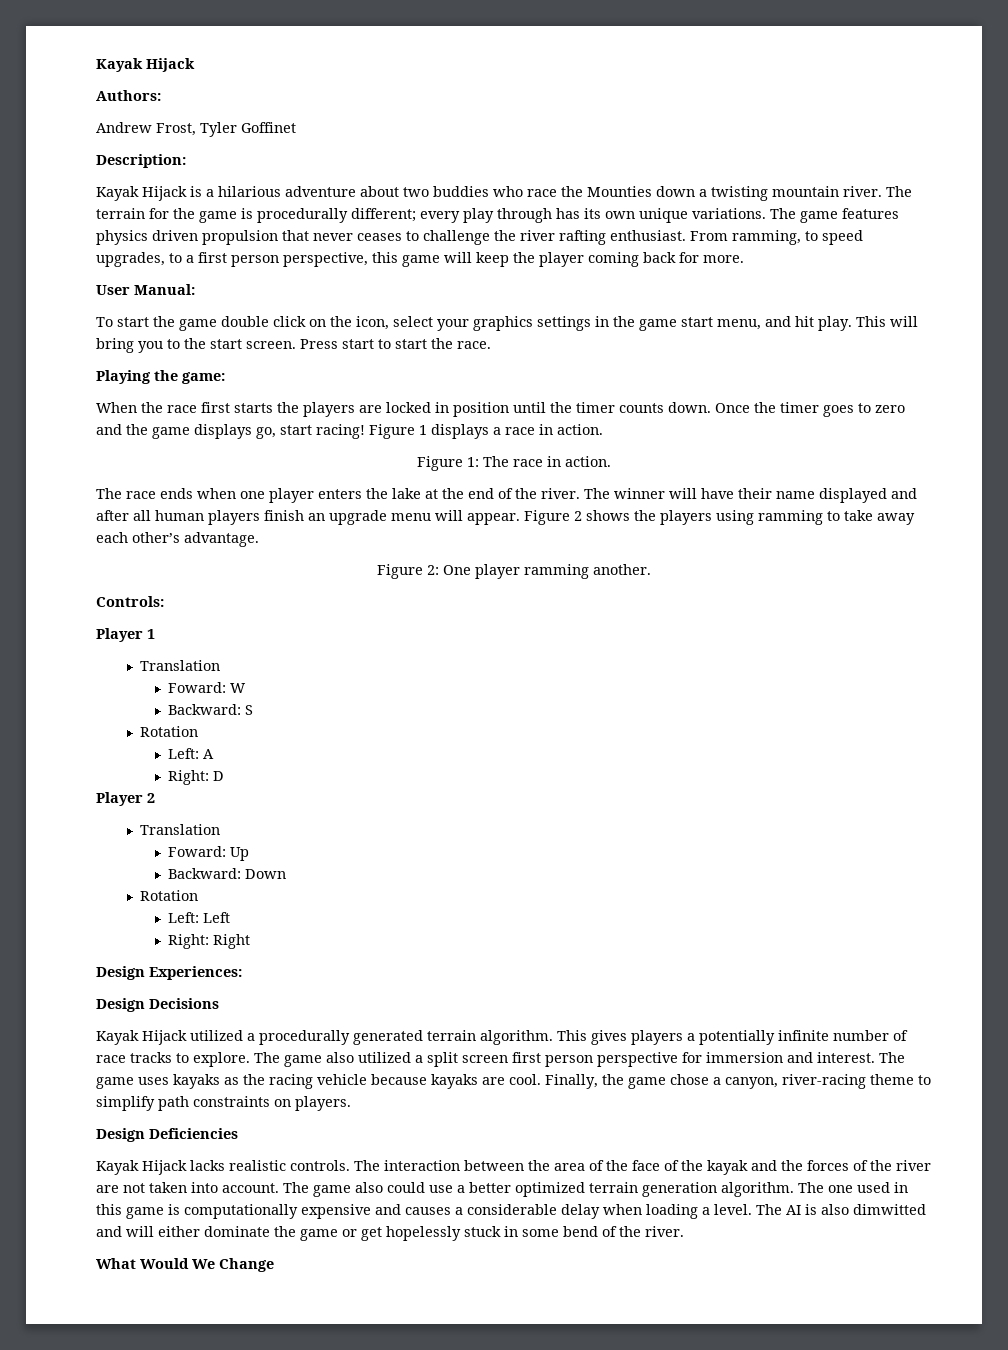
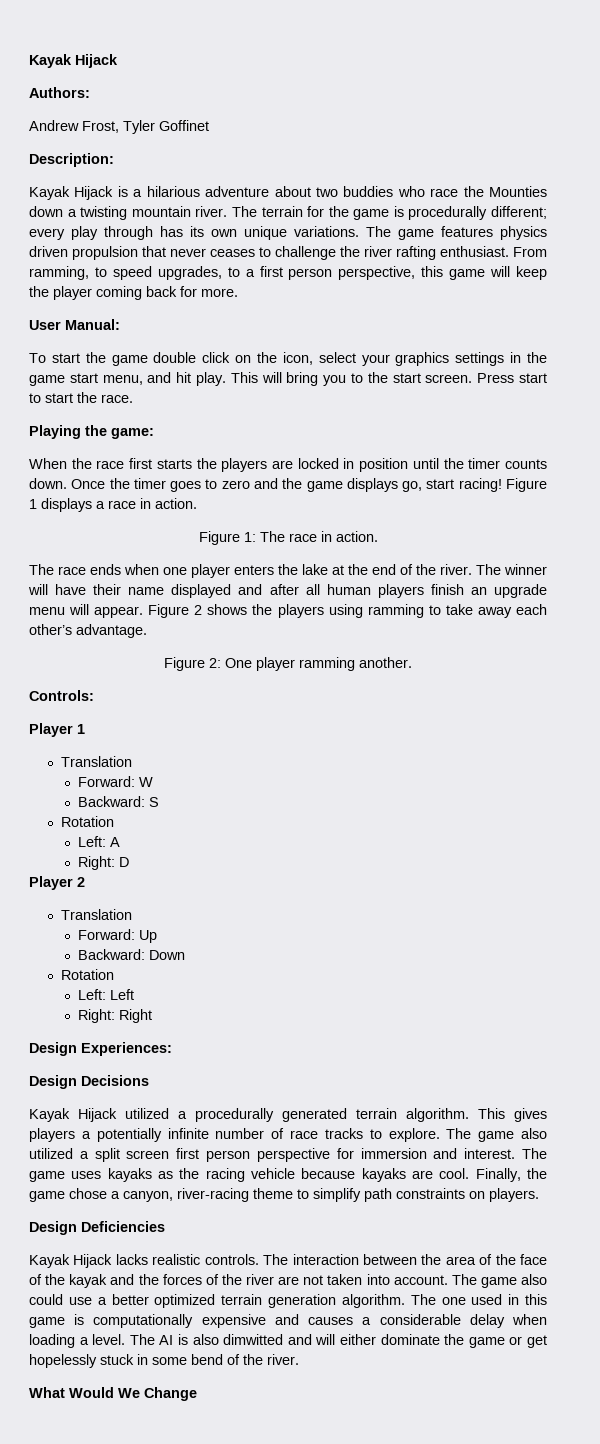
[168,682,227,693] Foward: -> [77,776,135,787] Forward:
[168,846,227,857] Foward: -> [77,929,135,940] Forward:

